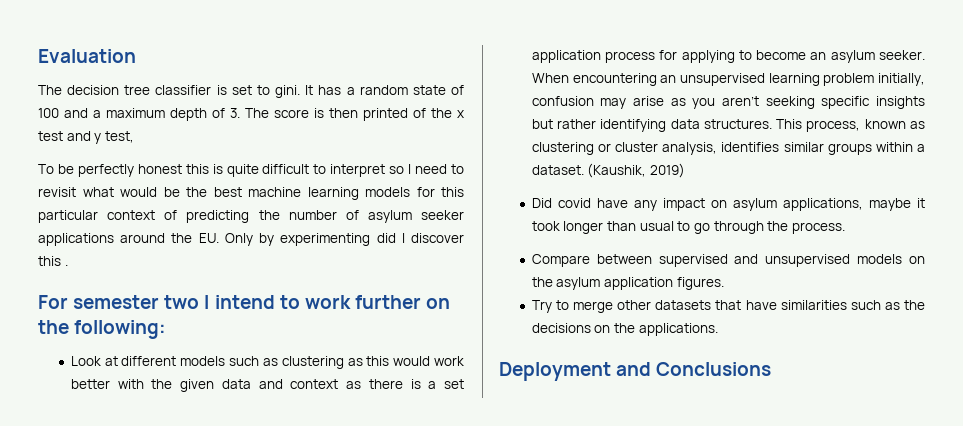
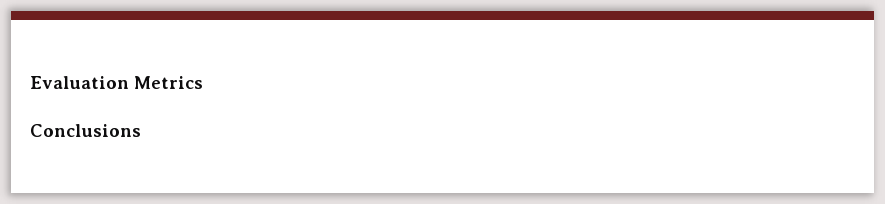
[38,85,464,98] [38,108,464,121] [38,131,134,144] [38,164,464,177] [38,187,464,200] [38,210,464,223] [38,233,465,246] [38,256,68,266] [38,295,451,309] [38,320,167,339] [70,356,464,369] [70,379,464,392] [531,50,925,63] [531,73,925,86] [531,96,925,109] [531,119,925,132] [531,142,925,155] [531,163,686,178] [531,198,925,211] [531,221,845,234] [531,254,925,267] [531,277,724,290] [531,300,925,313] [531,323,718,336] [499,362,652,381] // The decision tree classifier is set to gini. It has a random state of 100 and a maximum depth of 3. The score is then printed of the x test and y test, // To be perfectly honest this is quite difficult to interpret so I need to revisit what would be the best machine learning models for this particular context of predicting the number of asylum seeker applications around the EU. Only by experimenting did I discover this . // For semester two I intend to work further on the following: // Look at different models such as clustering as this would work better with the given data and context as there is a set application process for applying to become an asylum seeker. When encountering an unsupervised learning problem initially, confusion may arise as you aren’t seeking specific insights but rather identifying data structures. This process, known as clustering or cluster analysis, identifies similar groups within a dataset. (Kaushik, 2019) // Did covid have any impact on asylum applications, maybe it took longer than usual to go through the process. // Compare between supervised and unsupervised models on the asylum application figures. // Try to merge other datasets that have similarities such as the decisions on the applications. // Deployment and -> [134,76,203,89] Metrics //

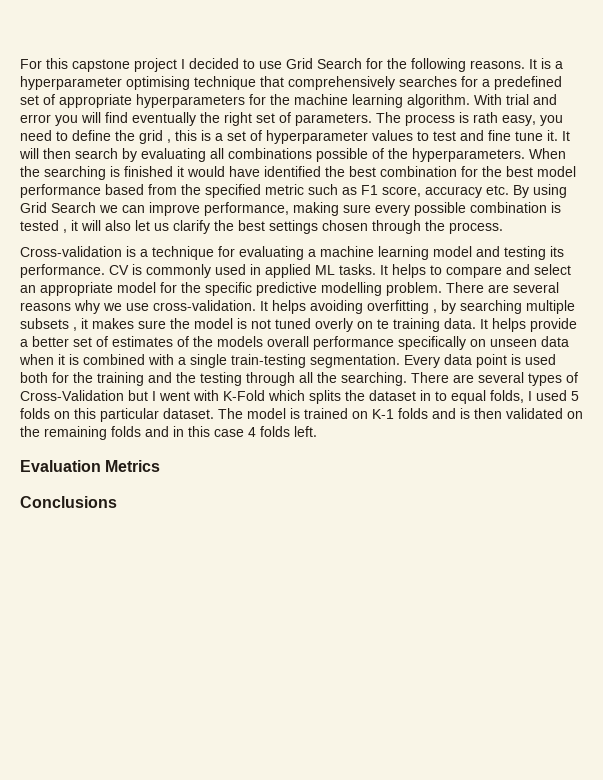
(30, 82) none -> [20,58,563,72] [20,76,562,90] [20,94,557,108] [20,112,563,126] [20,130,570,144] [19,148,566,162] [20,166,576,180] [20,184,567,198] [20,202,561,216] [20,220,503,234] [20,246,564,260] [20,264,571,278] [20,282,559,296] [20,300,575,314] [20,318,577,332] [20,336,569,350] [19,354,556,368] [20,372,578,386] [20,390,579,404] [20,408,583,422] [20,426,317,440] For this capstone project I decided to use Grid Search for the following reasons. It is a hyperparameter optimising technique that comprehensively searches for a predefined set of appropriate hyperparameters for the machine learning algorithm. With trial and error you will find eventually the right set of parameters. The process is rath easy, you need to define the grid , this is a set of hyperparameter values to test and fine tune it. It will then search by evaluating all combinations possible of the hyperparameters. When the searching is finished it would have identified the best combination for the best model performance based from the specified metric such as F1 score, accuracy etc. By using Grid Search we can improve performance, making sure every possible combination is tested , it will also let us clarify the best settings chosen through the process. // Cross-validation is a technique for evaluating a machine learning model and testing its performance. CV is commonly used in applied ML tasks. It helps to compare and select an appropriate model for the specific predictive modelling problem. There are several reasons why we use cross-validation. It helps avoiding overfitting , by searching multiple subsets , it makes sure the model is not tuned overly on te training data. It helps provide a better set of estimates of the models overall performance specifically on unseen data when it is combined with a single train-testing segmentation. Every data point is used both for the training and the testing through all the searching. There are several types of Cross-Validation but I went with K-Fold which splits the dataset in to equal folds, I used 5 folds on this particular dataset. The model is trained on K-1 folds and is then validated on the remaining folds and in this case 4 folds left. //

